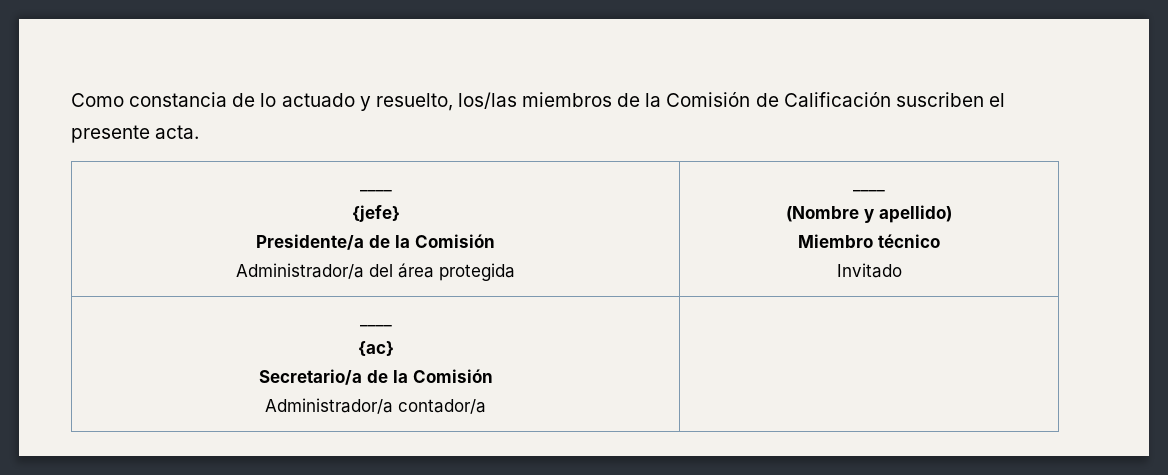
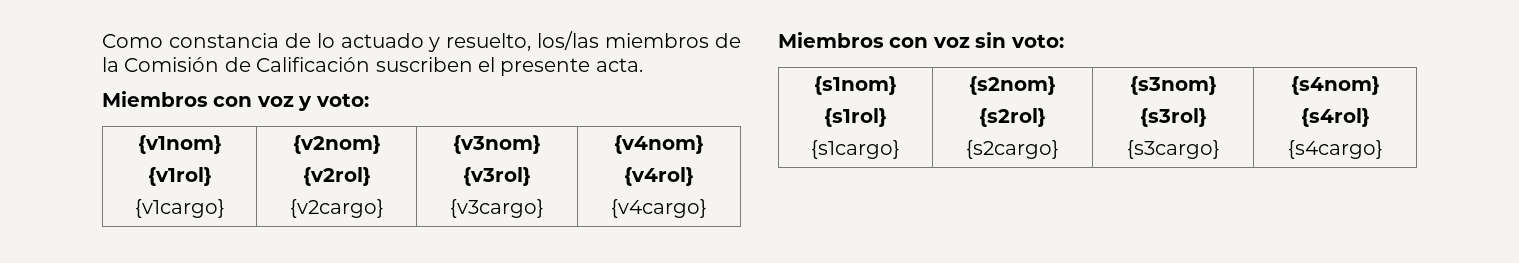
[359,190,392,192] [351,205,400,222] [255,234,495,250] [235,263,515,281] [853,190,885,192] [786,205,952,223] [798,234,940,248] [836,263,902,278] [359,325,392,327] [357,341,394,356] [258,369,493,385] [265,398,486,414] // ____ // {jefe} // Presidente/a de la Comisión // Administrador/a del área protegida | ____ // (Nombre y apellido) // Miembro técnico // Invitado // ____ // {ac} // Secretario/a de la Comisión // Administrador/a contador/a | -> [102,91,369,111] [137,135,222,154] [147,167,212,186] [134,199,225,218] [292,135,381,154] [302,167,371,186] [289,199,384,218] [453,135,541,154] [463,167,531,186] [450,199,544,218] [614,135,704,154] [624,167,694,186] [611,199,707,218] [778,32,1064,48] [814,76,897,95] [824,108,887,127] [811,140,900,159] [969,76,1056,95] [979,108,1046,127] [966,140,1059,159] [1129,76,1217,95] [1139,108,1207,127] [1126,140,1220,159] [1290,76,1380,95] [1300,108,1370,127] [1287,140,1383,159] // Miembros con voz y voto: // {v1nom} // {v1rol} // {v1cargo} | {v2nom} // {v2rol} // {v2cargo} | {v3nom} // {v3rol} // {v3cargo} | {v4nom} // {v4rol} // {v4cargo} // Miembros con voz sin voto: // {s1nom} // {s1rol} // {s1cargo} | {s2nom} // {s2rol} // {s2cargo} | {s3nom} // {s3rol} // {s3cargo} | {s4nom} // {s4rol} // {s4cargo}

